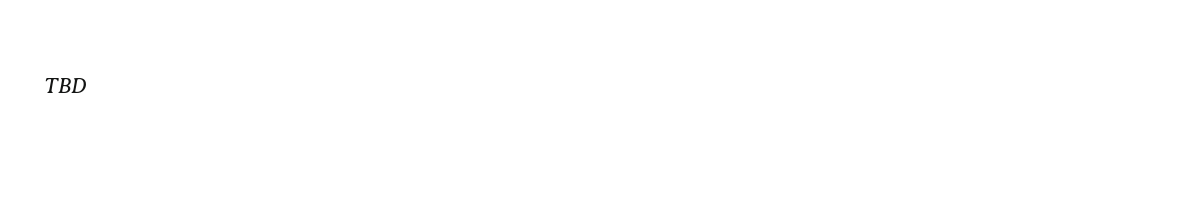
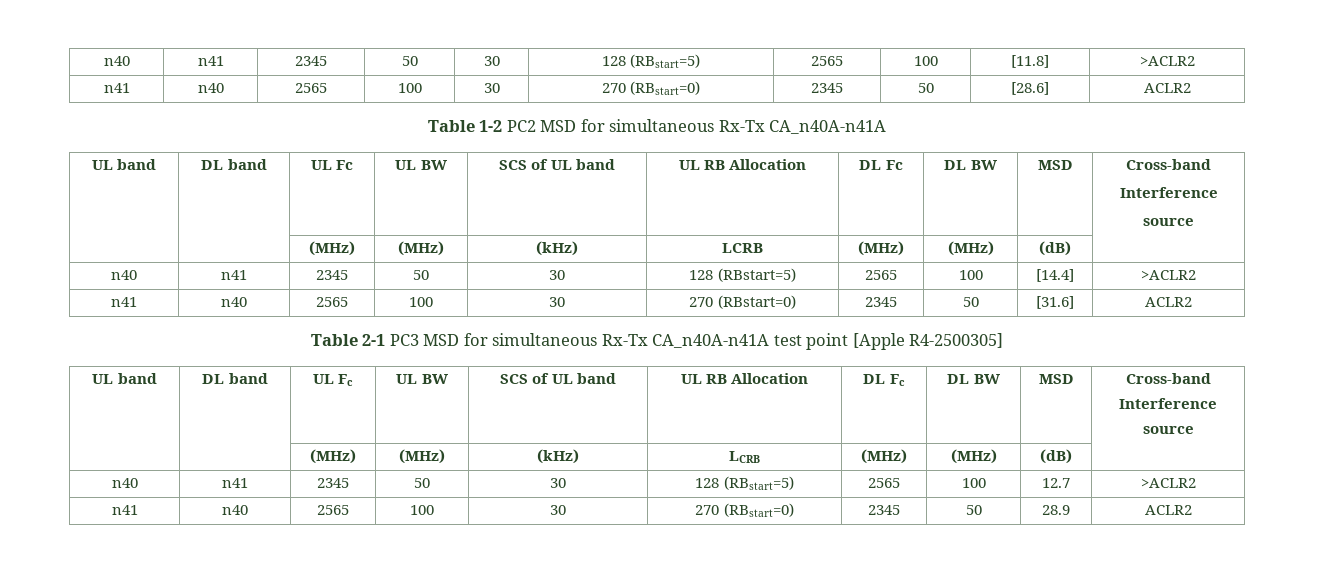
[44,78,86,93] TBD -> [103,56,130,66] [197,56,224,66] [295,56,327,66] [401,56,418,66] [483,56,500,66] [601,54,701,68] [811,56,843,66] [913,56,938,66] [1011,55,1049,68] [1139,56,1195,66] [103,83,130,93] [197,83,224,93] [295,83,327,93] [397,83,422,93] [483,83,500,93] [601,81,701,95] [811,83,843,93] [917,83,934,93] [1011,82,1049,95] [1143,83,1191,93] [427,119,887,134] [91,159,157,170] [201,159,267,170] [310,160,354,170] [395,160,447,170] [499,159,615,170] [678,159,807,170] [859,160,903,170] [944,160,997,170] [1037,160,1073,170] [1126,159,1211,170] [1119,187,1218,198] [1143,218,1194,226] [309,241,355,256] [398,241,444,256] [536,241,578,256] [722,243,763,253] [858,241,904,256] [947,241,994,256] [1039,241,1071,256] [111,270,137,280] [220,270,247,280] [316,270,348,280] [413,270,429,280] [549,270,565,280] [689,268,796,282] [865,270,897,280] [958,270,983,280] [1036,269,1074,282] [1141,270,1196,280] [111,297,137,307] [220,297,247,307] [316,297,348,307] [409,297,433,307] [549,297,565,307] [689,295,796,309] [865,297,897,307] [962,297,979,307] [1036,296,1074,309] [1145,297,1192,307] [310,333,1004,350] [92,373,157,384] [202,373,268,384] [312,374,354,386] [396,374,448,384] [500,373,616,384] [680,373,809,384] [863,374,905,386] [947,374,1000,384] [1038,374,1074,384] [1125,373,1211,384] [1119,398,1217,409] [1142,426,1194,434] [310,449,356,464] [399,449,445,464] [537,449,579,464] [729,451,760,463] [861,449,907,464] [950,449,997,464] [1040,449,1072,464] [111,478,138,488] [221,478,248,488] [317,478,349,488] [414,478,430,488] [550,478,566,488] [695,476,794,490] [868,478,900,488] [961,478,986,488] [1042,478,1070,488] [1140,478,1196,488] [111,505,138,515] [221,505,248,515] [317,505,349,515] [410,505,434,515] [550,505,566,515] [695,503,794,517] [868,505,900,515] [965,505,982,515] [1042,505,1070,515] [1144,505,1192,515] n40 | n41 | 2345 | 50 | 30 | 128 (RBstart=5) | 2565 | 100 | [11.8] | >ACLR2 // n41 | n40 | 2565 | 100 | 30 | 270 (RBstart=0) | 2345 | 50 | [28.6] | ACLR2 // Table 1-2 PC2 MSD for simultaneous Rx-Tx CA_n40A-n41A // UL band | DL band | UL Fc | UL BW | SCS of UL band | UL RB Allocation | DL Fc | DL BW | MSD | Cross-band // Interference // source // | | (MHz) | (MHz) | (kHz) | LCRB | (MHz) | (MHz) | (dB) | // n40 | n41 | 2345 | 50 | 30 | 128 (RBstart=5) | 2565 | 100 | [14.4] | >ACLR2 // n41 | n40 | 2565 | 100 | 30 | 270 (RBstart=0) | 2345 | 50 | [31.6] | ACLR2 // Table 2-1 PC3 MSD for simultaneous Rx-Tx CA_n40A-n41A test point [Apple R4-2500305] // UL band | DL band | UL Fc | UL BW | SCS of UL band | UL RB Allocation | DL Fc | DL BW | MSD | Cross-band // Interference // source // | | (MHz) | (MHz) | (kHz) | LCRB | (MHz) | (MHz) | (dB) | // n40 | n41 | 2345 | 50 | 30 | 128 (RBstart=5) | 2565 | 100 | 12.7 | >ACLR2 // n41 | n40 | 2565 | 100 | 30 | 270 (RBstart=0) | 2345 | 50 | 28.9 | ACLR2

